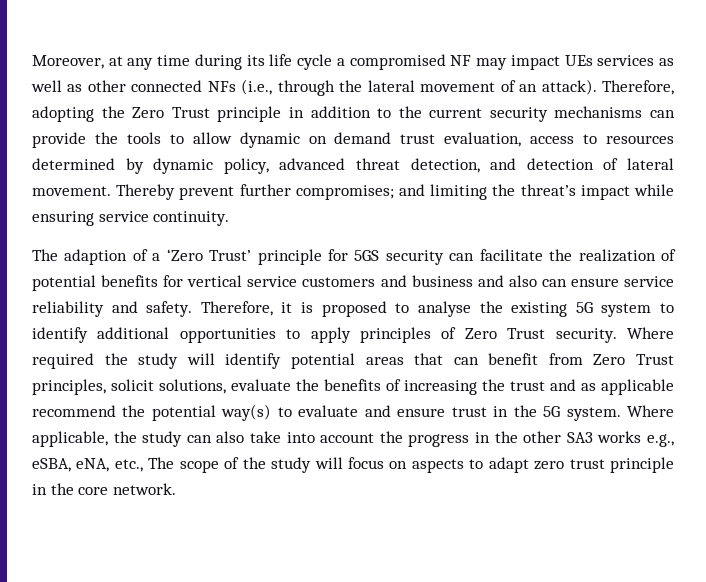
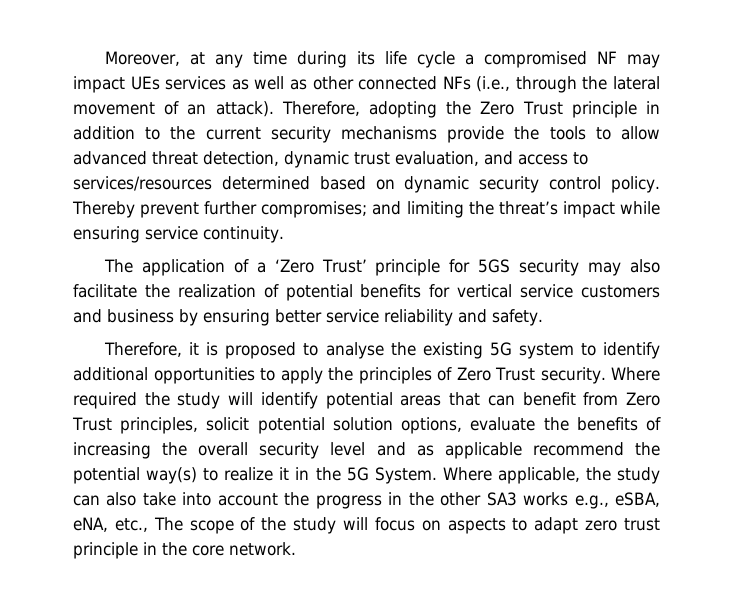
[650,110,675,118] can -> (437, 133) none
[239,132,674,148] [32,158,675,174] [32,186,111,196] dynamic on demand trust evaluation, access to resources determined by dynamic policy, advanced threat detection, and detection of lateral movement. -> [73,151,588,168] [73,176,661,193] advanced threat detection, dynamic trust evaluation, and access to services/resources determined based on dynamic security control policy.
[64,249,128,265] adaption -> [142,259,226,276] application
[449,253,475,261] can -> [588,259,660,276] may also
[477,275,619,287] and also can ensure -> [179,309,322,326] by ensuring better
(193, 309) none -> (543, 317) //
(351, 335) none -> [328,367,354,381] the
[159,379,226,394] solutions, -> [257,417,463,434] potential solution options,
[510,381,545,391] trust -> [198,442,366,459] overall security level
[298,405,487,417] evaluate and ensure trust -> [224,467,290,481] realize it
[566,407,621,421] system. -> [374,467,437,484] System.

